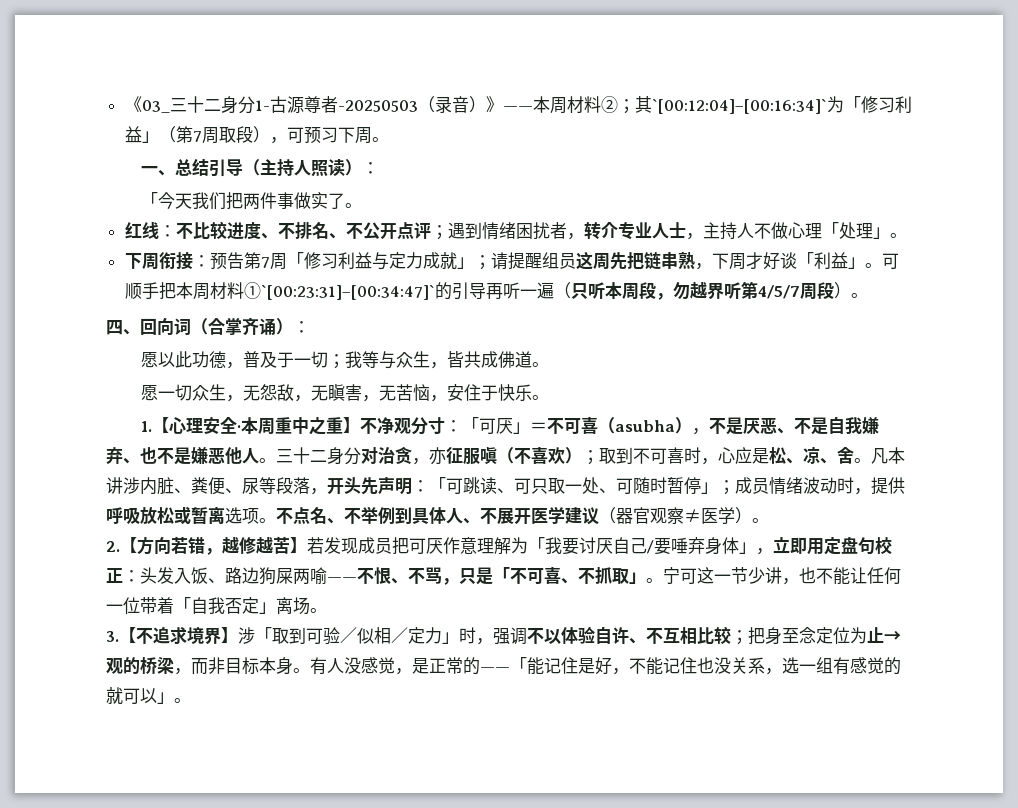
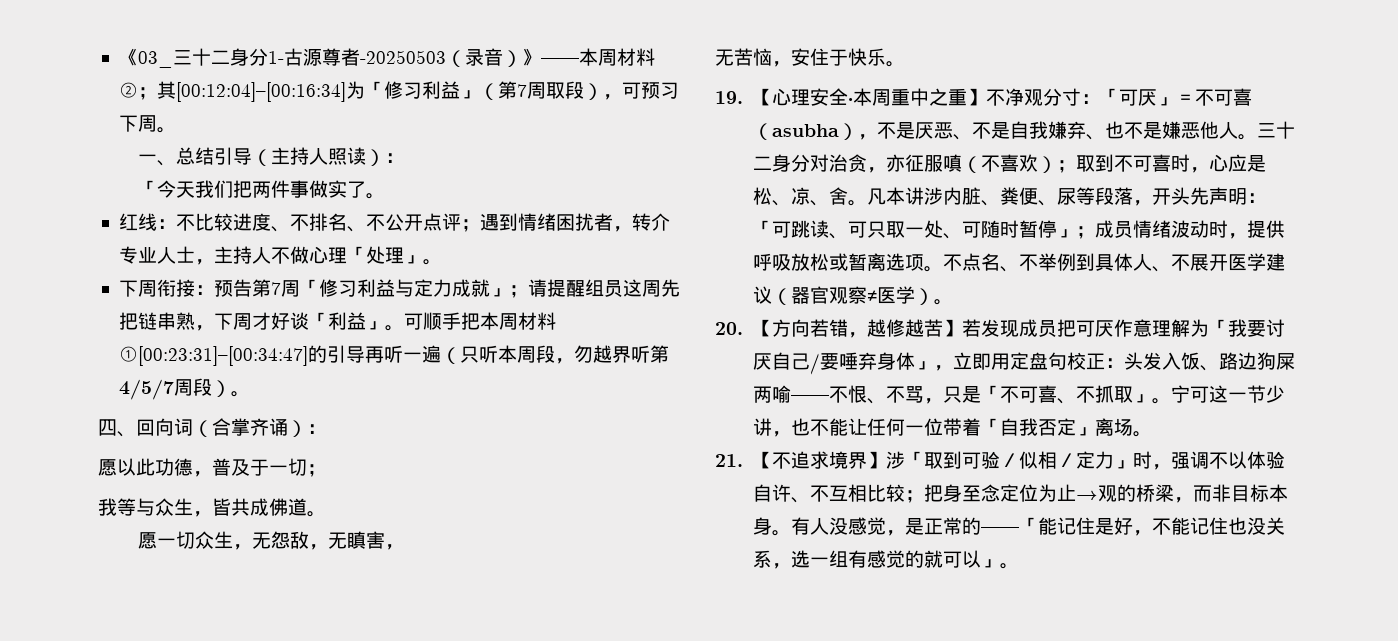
[651,99,827,114] `[00:12:04]–[00:16:34]` -> [175,82,346,102] [00:12:04]–[00:16:34]
[243,282,435,300] ①`[00:23:31]–[00:34:47]` -> [118,346,308,366] ①[00:23:31]–[00:34:47]
(346, 361) none -> (326, 470) //
(380, 398) none -> (404, 547) //
[141,421,153,432] 1. -> [715,91,743,104] 19.
[106,541,120,552] 2. -> [715,322,743,335] 20.
[106,631,119,642] 3. -> [715,454,743,467] 21.

